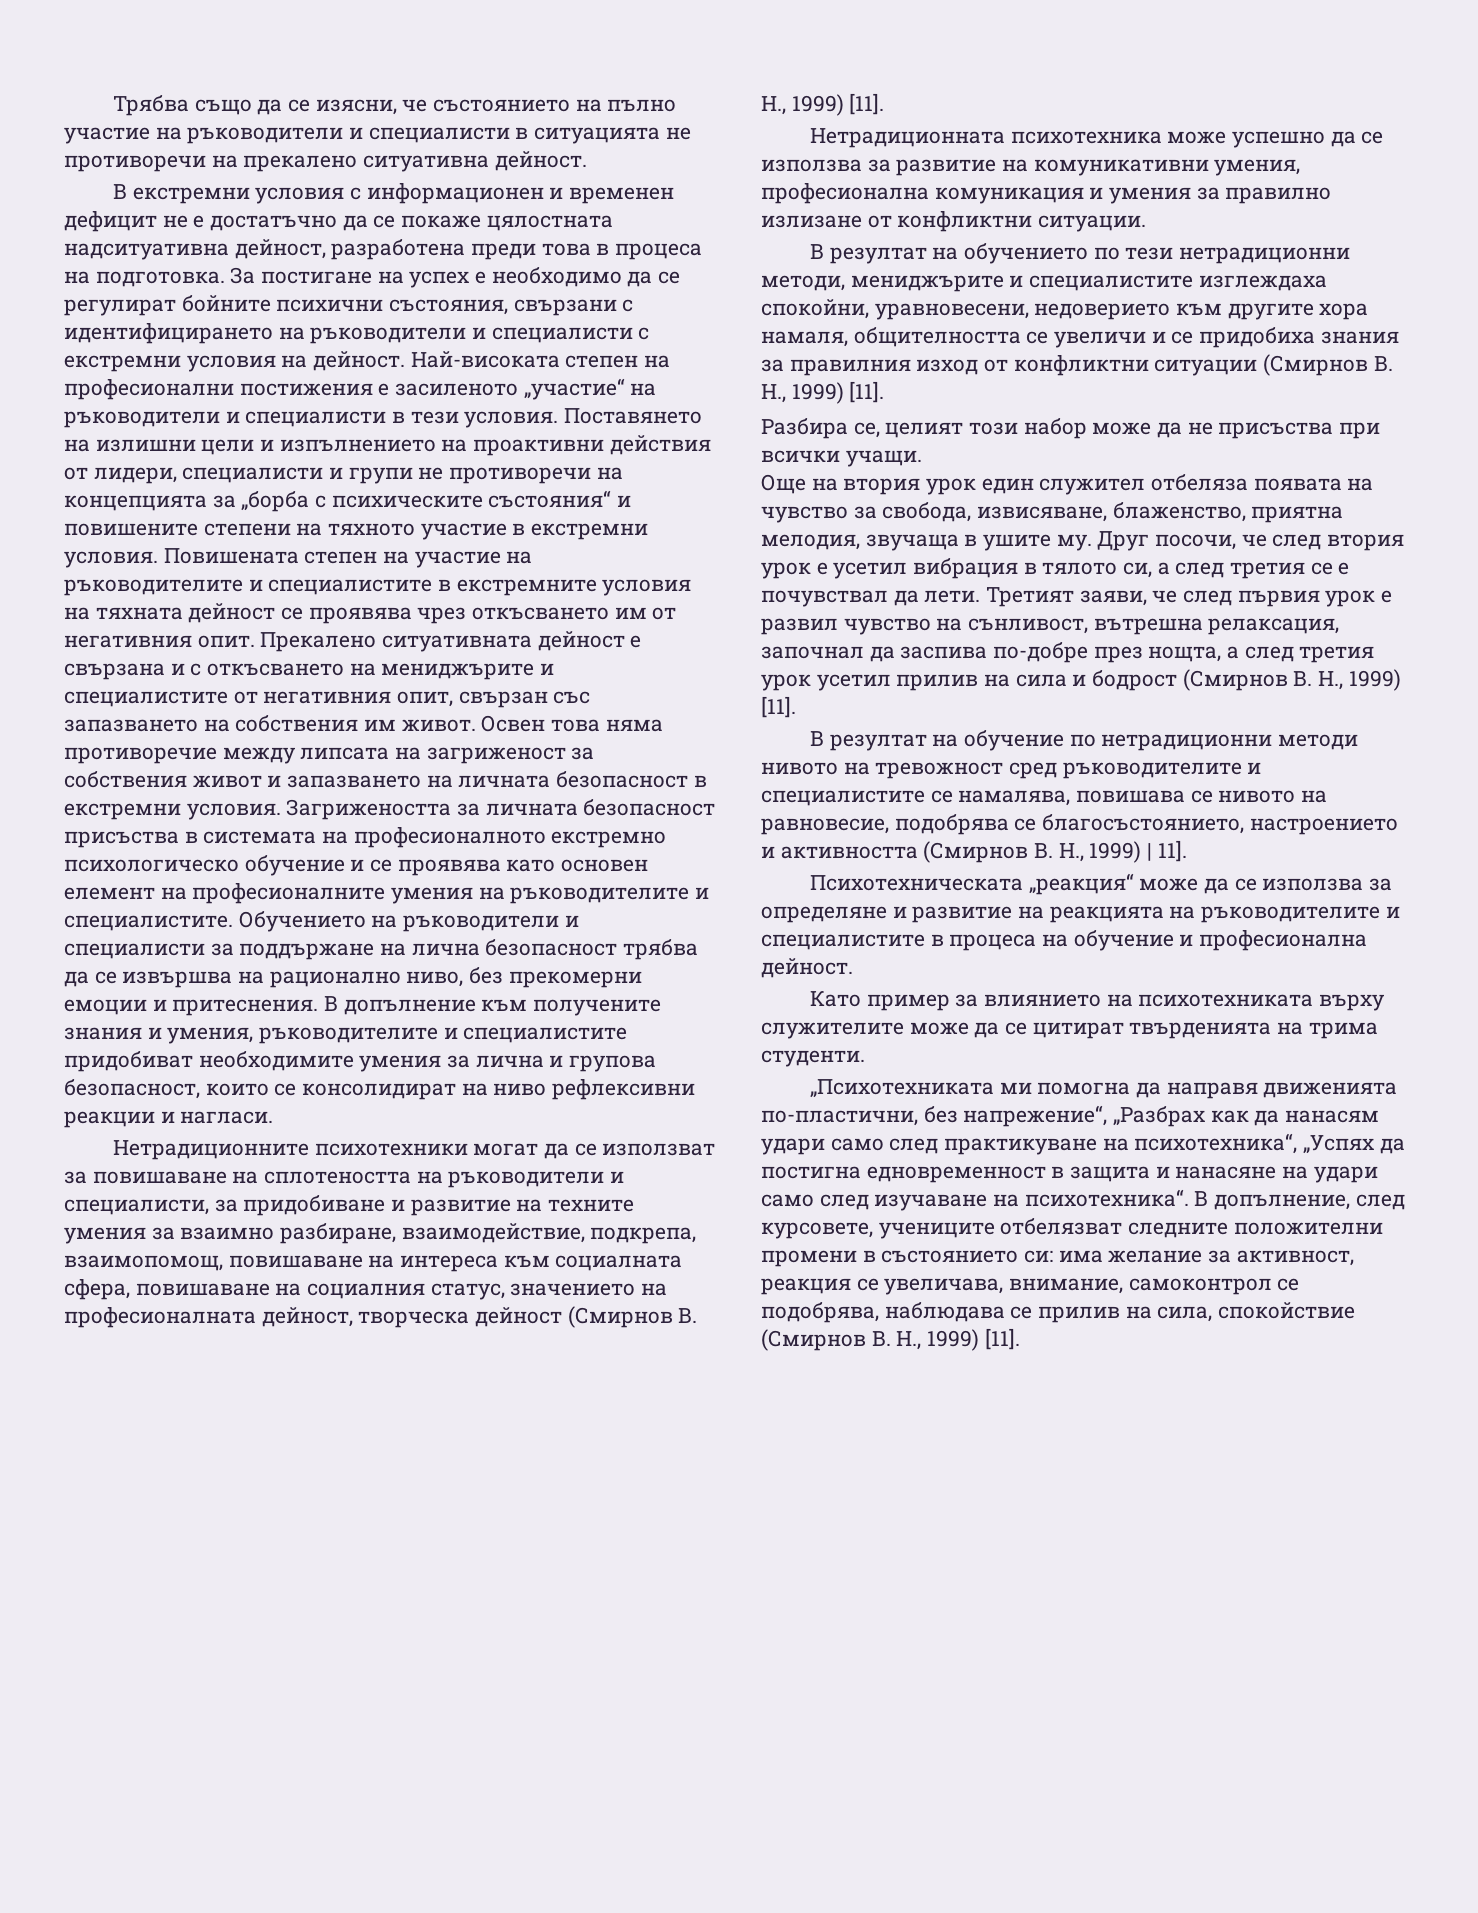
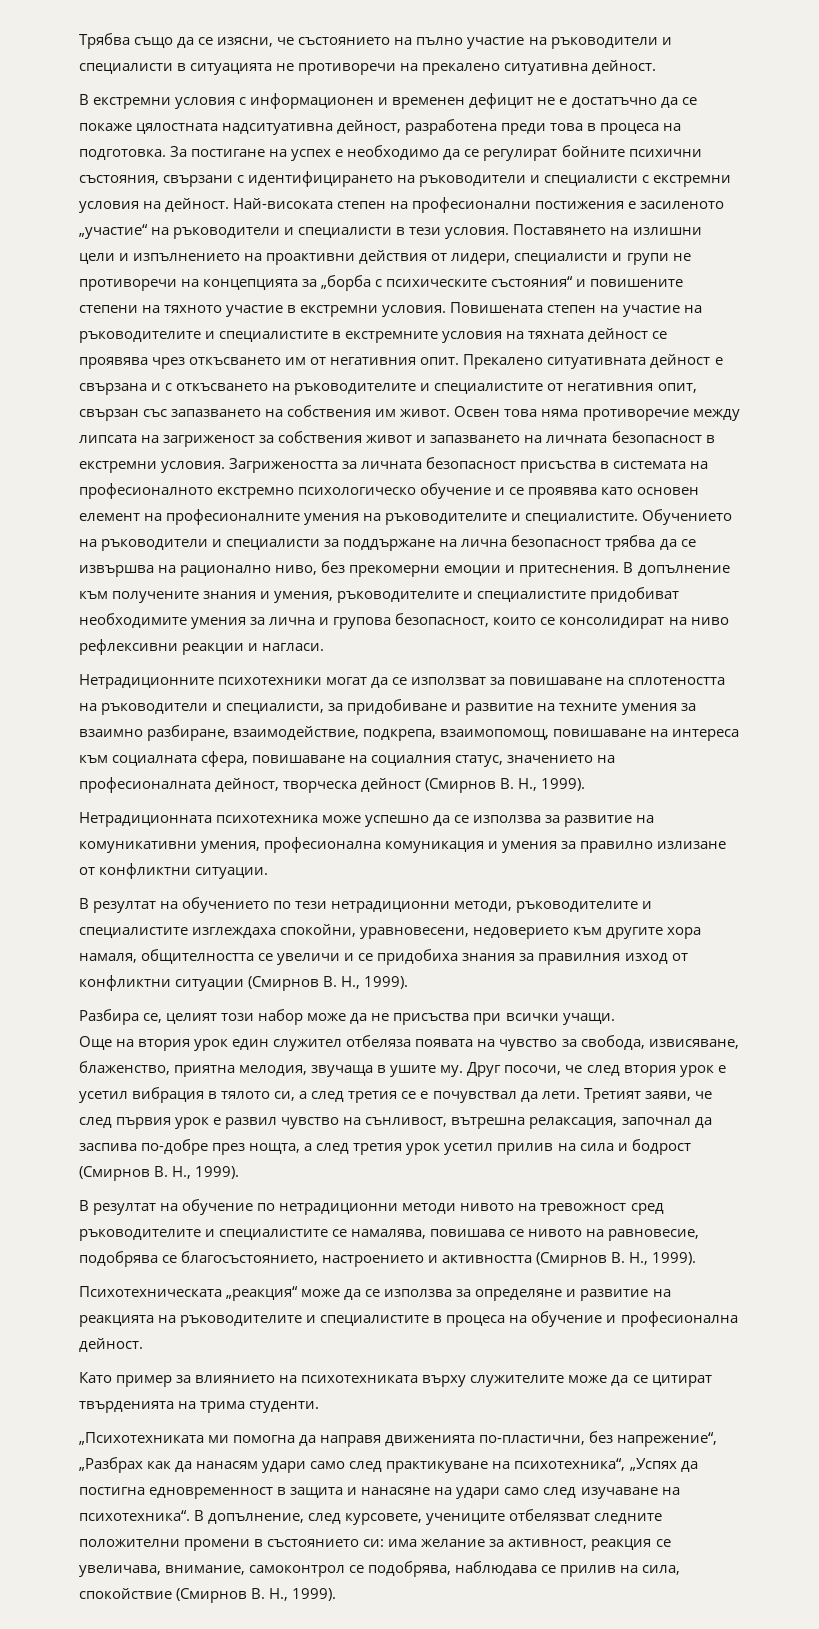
[381,663,535,680] мениджърите -> [294,383,417,395] ръководителите
[791,93,885,116] 1999) [11]. -> [541,778,586,791] 1999).
[850,275,1004,292] мениджърите -> [516,901,639,913] ръководителите
[791,381,885,404] 1999) [11]. -> [364,976,409,989] 1999).
[1348,669,1401,691] [761,696,796,718] 1999) [11]. -> [195,1166,240,1179] 1999).
[1089,840,1187,863] 1999) | 11]. -> [652,1252,697,1265] 1999).
[927,1328,1020,1351] 1999) [11]. -> [292,1588,337,1601] 1999).

